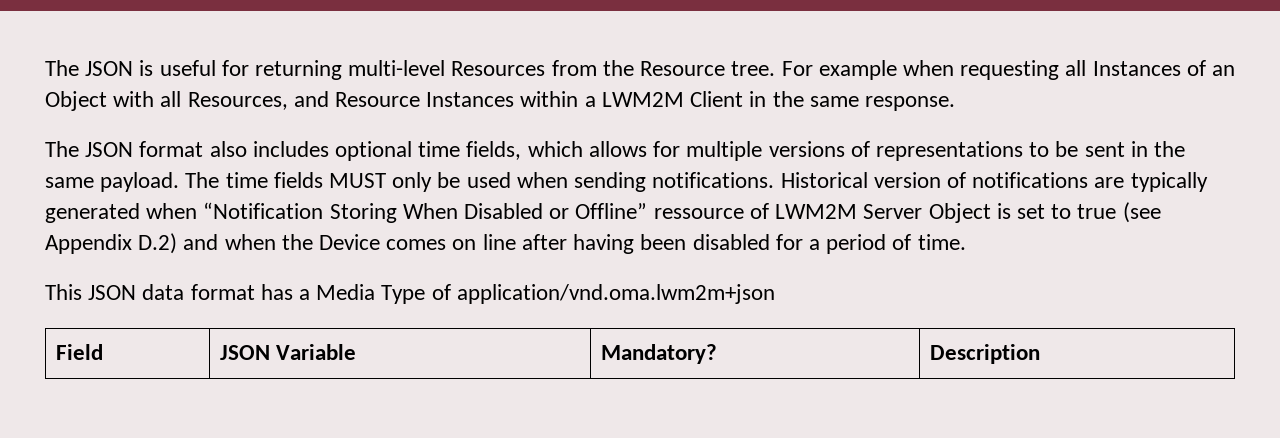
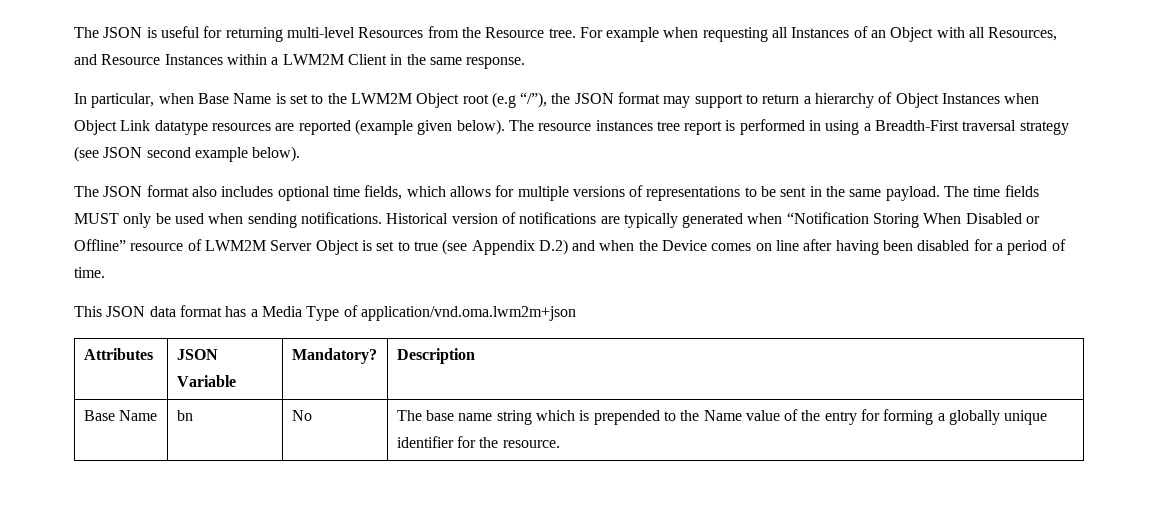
(955, 103) none -> [74,92,1040,108] [74,119,1069,135] [74,146,301,162] // In particular, when Base Name is set to the LWM2M Object root (e.g “/”), the JSON format may support to return a hierarchy of Object Instances when Object Link datatype resources are reported (example given below). The resource instances tree report is performed in using a Breadth-First traversal strategy (see JSON second example below).
[653,208,744,219] ressource -> [130,243,184,251] resource
[55,344,103,360] Field -> [83,348,153,360] Attributes
(1040, 354) none -> [83,410,157,421] [176,410,193,421] [291,410,312,421] [396,409,1048,425] [396,436,560,448] // Base Name | bn | No | The base name string which is prepended to the Name value of the entry for forming a globally unique identifier for the resource.

